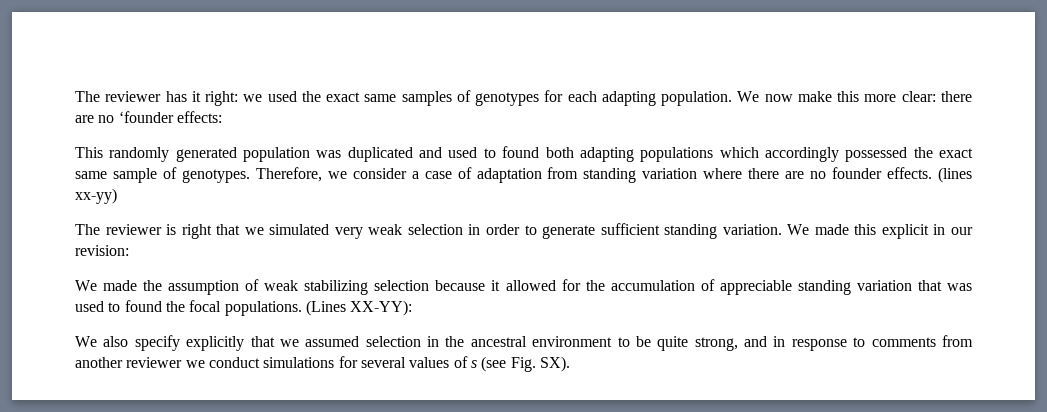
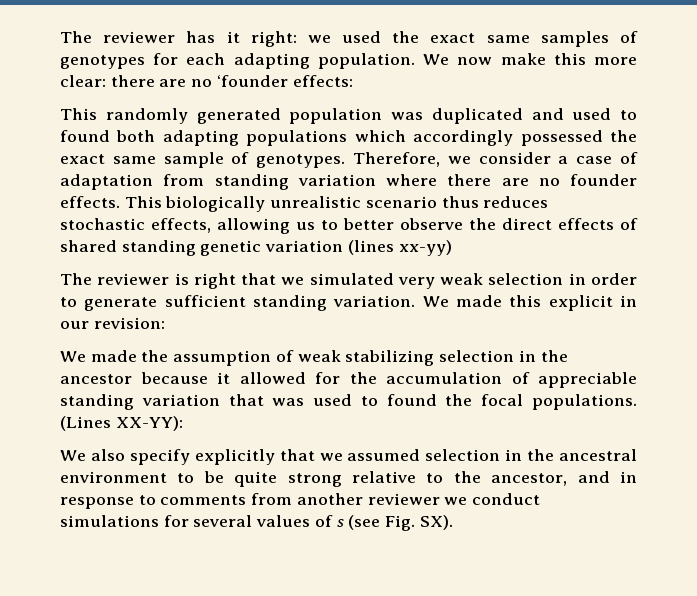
(933, 173) none -> [124,196,549,212] [60,218,638,234] [60,240,344,256] This biologically unrealistic scenario thus reduces stochastic effects, allowing us to better observe the direct effects of shared standing genetic variation
(430, 285) none -> [518,350,568,362] [60,374,132,384] in the ancestor
[694,337,738,351] strong, -> [287,471,568,487] strong relative to the ancestor,

